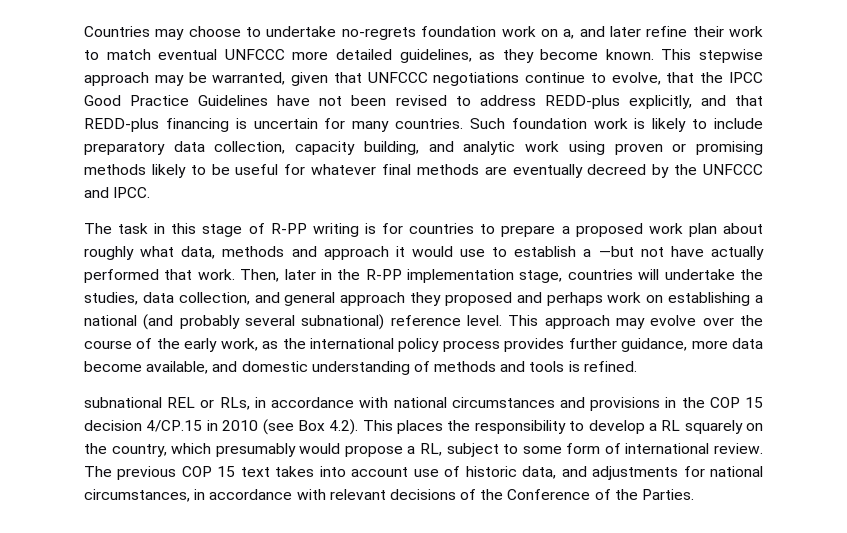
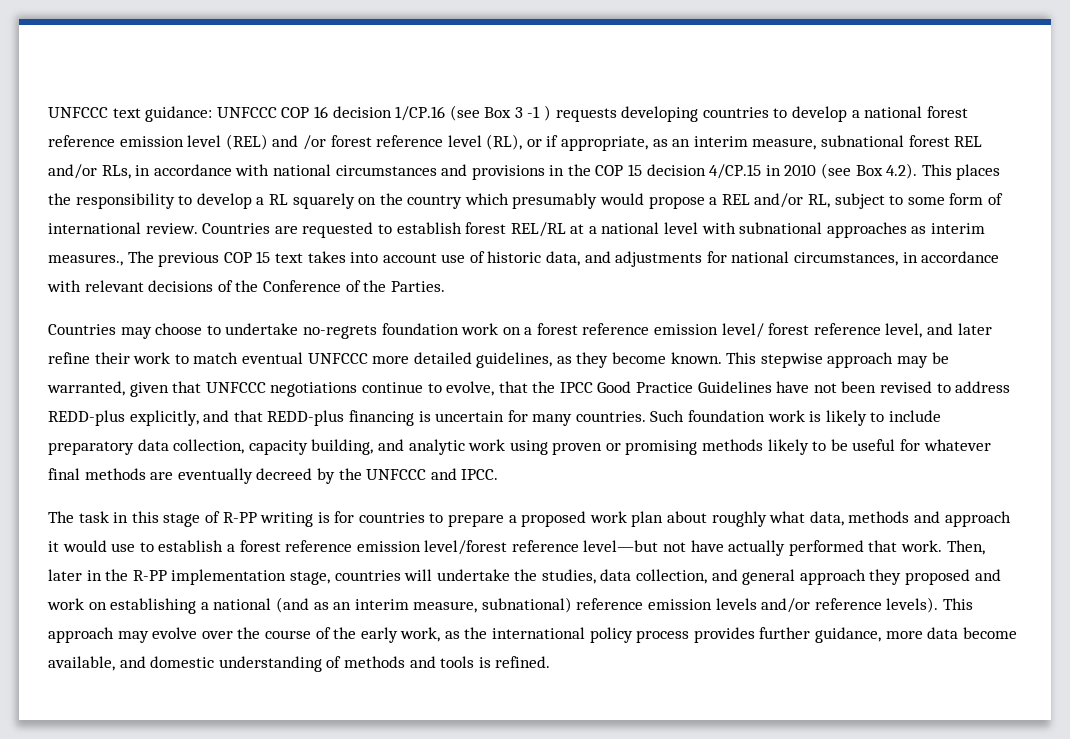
(84, 31) none -> [48,105,968,122] [48,134,983,151] [48,163,1001,180] [48,193,1003,209] [48,222,986,238] [48,251,1000,267] [47,280,445,292] UNFCCC text guidance: UNFCCC COP 16 decision 1/CP.16 (see Box 3 -1 ) requests developing countries to develop a national forest reference emission level (REL) and /or forest reference level (RL), or if appropriate, as an interim measure, subnational forest REL and/or RLs, in accordance with national circumstances and provisions in the COP 15 decision 4/CP.15 in 2010 (see Box 4.2). This places the responsibility to develop a RL squarely on the country which presumably would propose a REL and/or RL, subject to some form of international review. Countries are requested to establish forest REL/RL at a national level with subnational approaches as interim measures., The previous COP 15 text takes into account use of historic data, and adjustments for national circumstances, in accordance with relevant decisions of the Conference of the Parties. //
[563,29,575,39] a, -> [524,323,923,338] a forest reference emission level/ forest reference level,
[598,246,634,257] —but -> [239,540,659,555] forest reference emission level/forest reference level—but
[546,292,603,306] perhaps -> (1001, 575) none
[179,314,502,330] probably several subnational) reference level. -> [313,597,939,613] as an interim measure, subnational) reference emission levels and/or reference levels).
[84,397,763,411] [84,419,763,435] [84,443,763,457] [84,466,763,480] [84,489,695,502] // subnational REL or RLs, in accordance with national circumstances and provisions in the COP 15 decision 4/CP.15 in 2010 (see Box 4.2). This places the responsibility to develop a RL squarely on the country, which presumably would propose a RL, subject to some form of international review. The previous COP 15 text takes into account use of historic data, and adjustments for national circumstances, in accordance with relevant decisions of the Conference of the Parties. -> (551, 662) none

